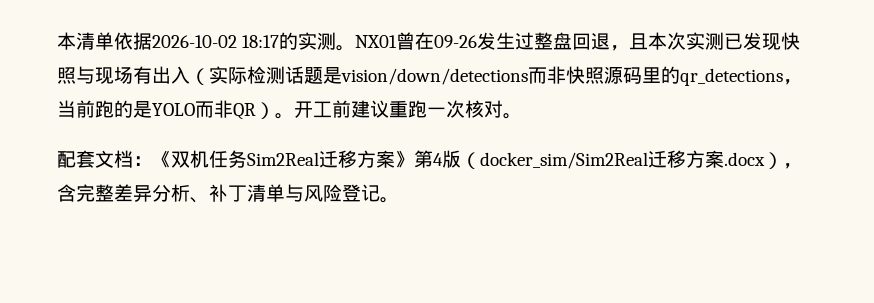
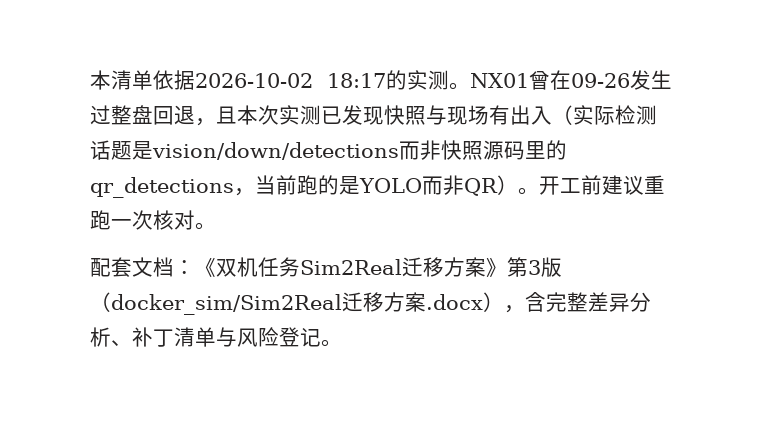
[433,153,443,166] 4 -> [528,260,541,275] 3

